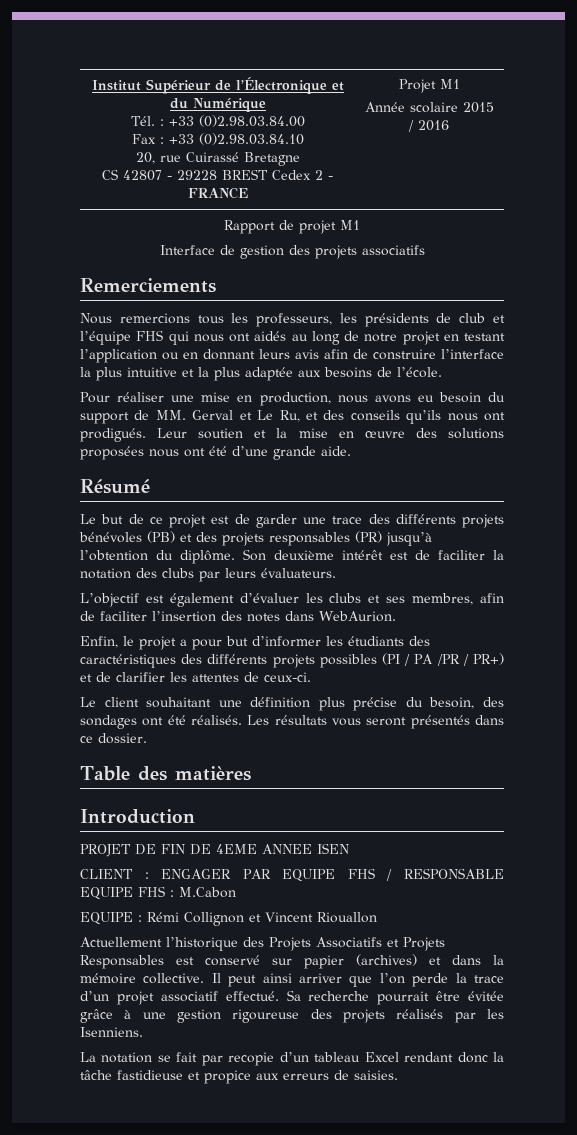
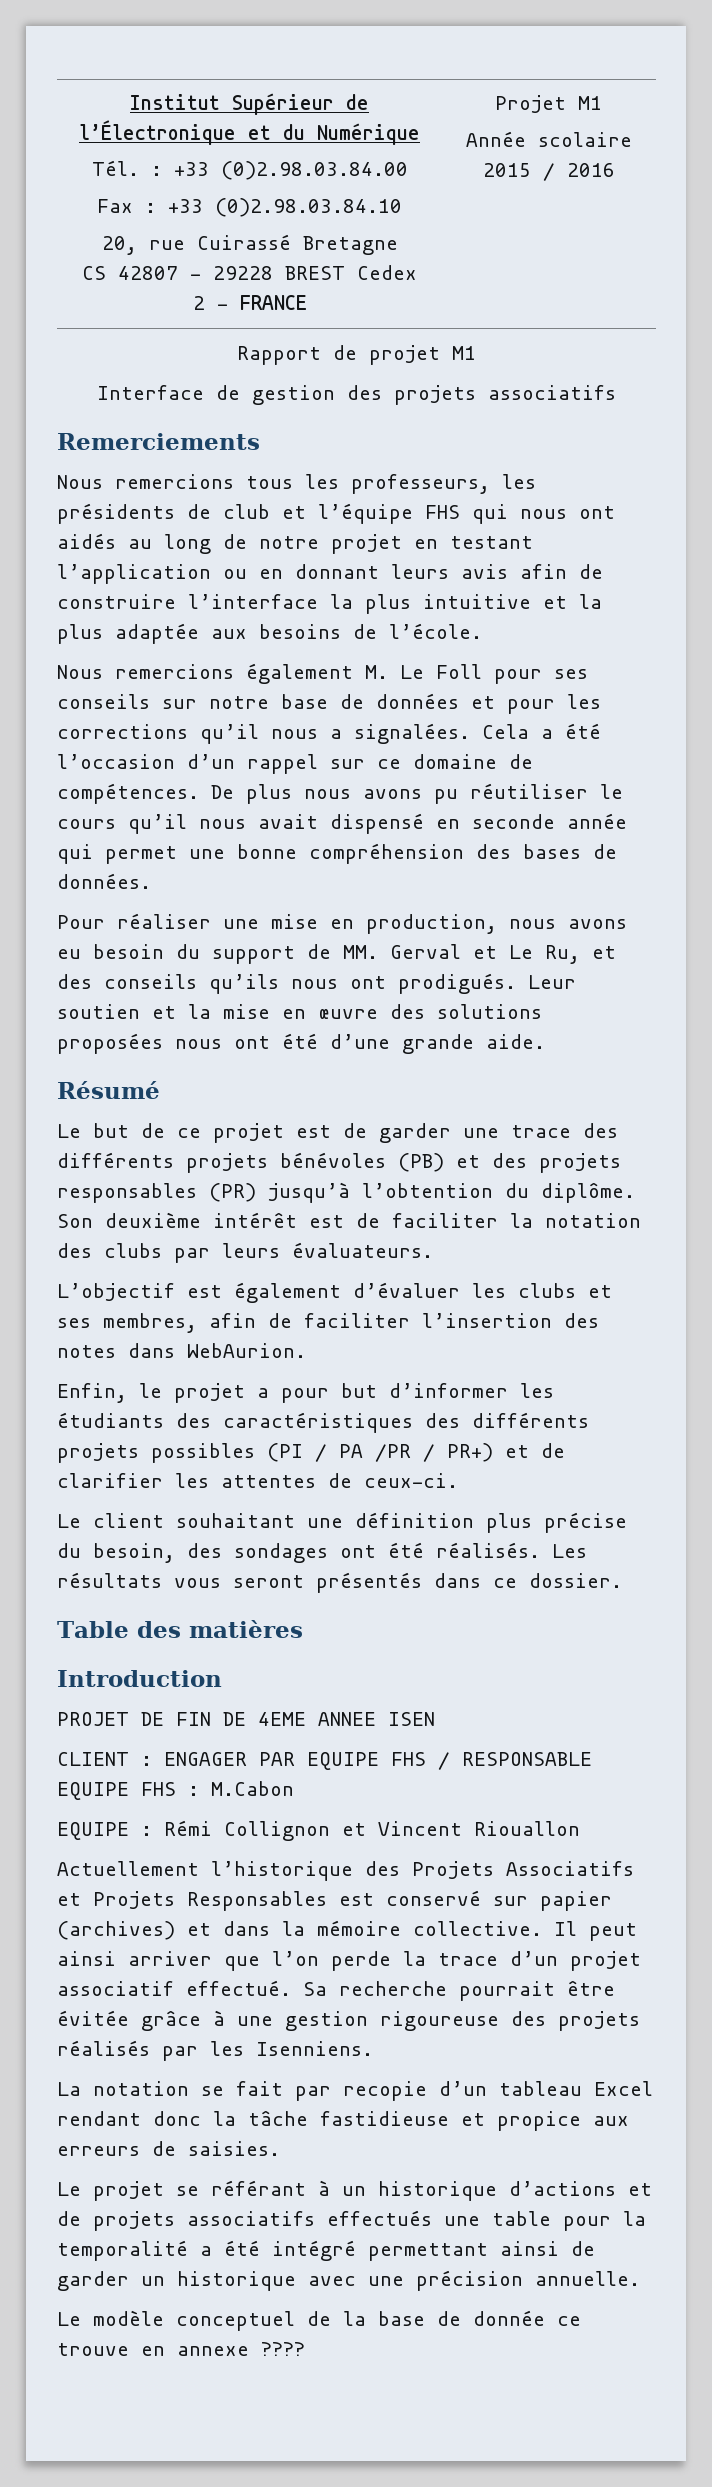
(442, 372) none -> [57,663,588,684] [57,693,601,714] [57,723,601,744] [57,754,533,774] [57,783,623,804] [57,813,627,834] [57,843,617,864] [57,873,151,889] // Nous remercions également M. Le Foll pour ses conseils sur notre base de données et pour les corrections qu’il nous a signalées. Cela a été l’occasion d’un rappel sur ce domaine de compétences. De plus nous avons pu réutiliser le cours qu’il nous avait dispensé en seconde année qui permet une bonne compréhension des bases de données.
(398, 1075) none -> [57,2180,652,2201] [57,2210,646,2231] [57,2240,595,2261] [57,2270,640,2291] [57,2310,581,2331] [57,2342,305,2356] // Le projet se référant à un historique d’actions et de projets associatifs effectués une table pour la temporalité a été intégré permettant ainsi de garder un historique avec une précision annuelle. // Le modèle conceptuel de la base de donnée ce trouve en annexe ????

